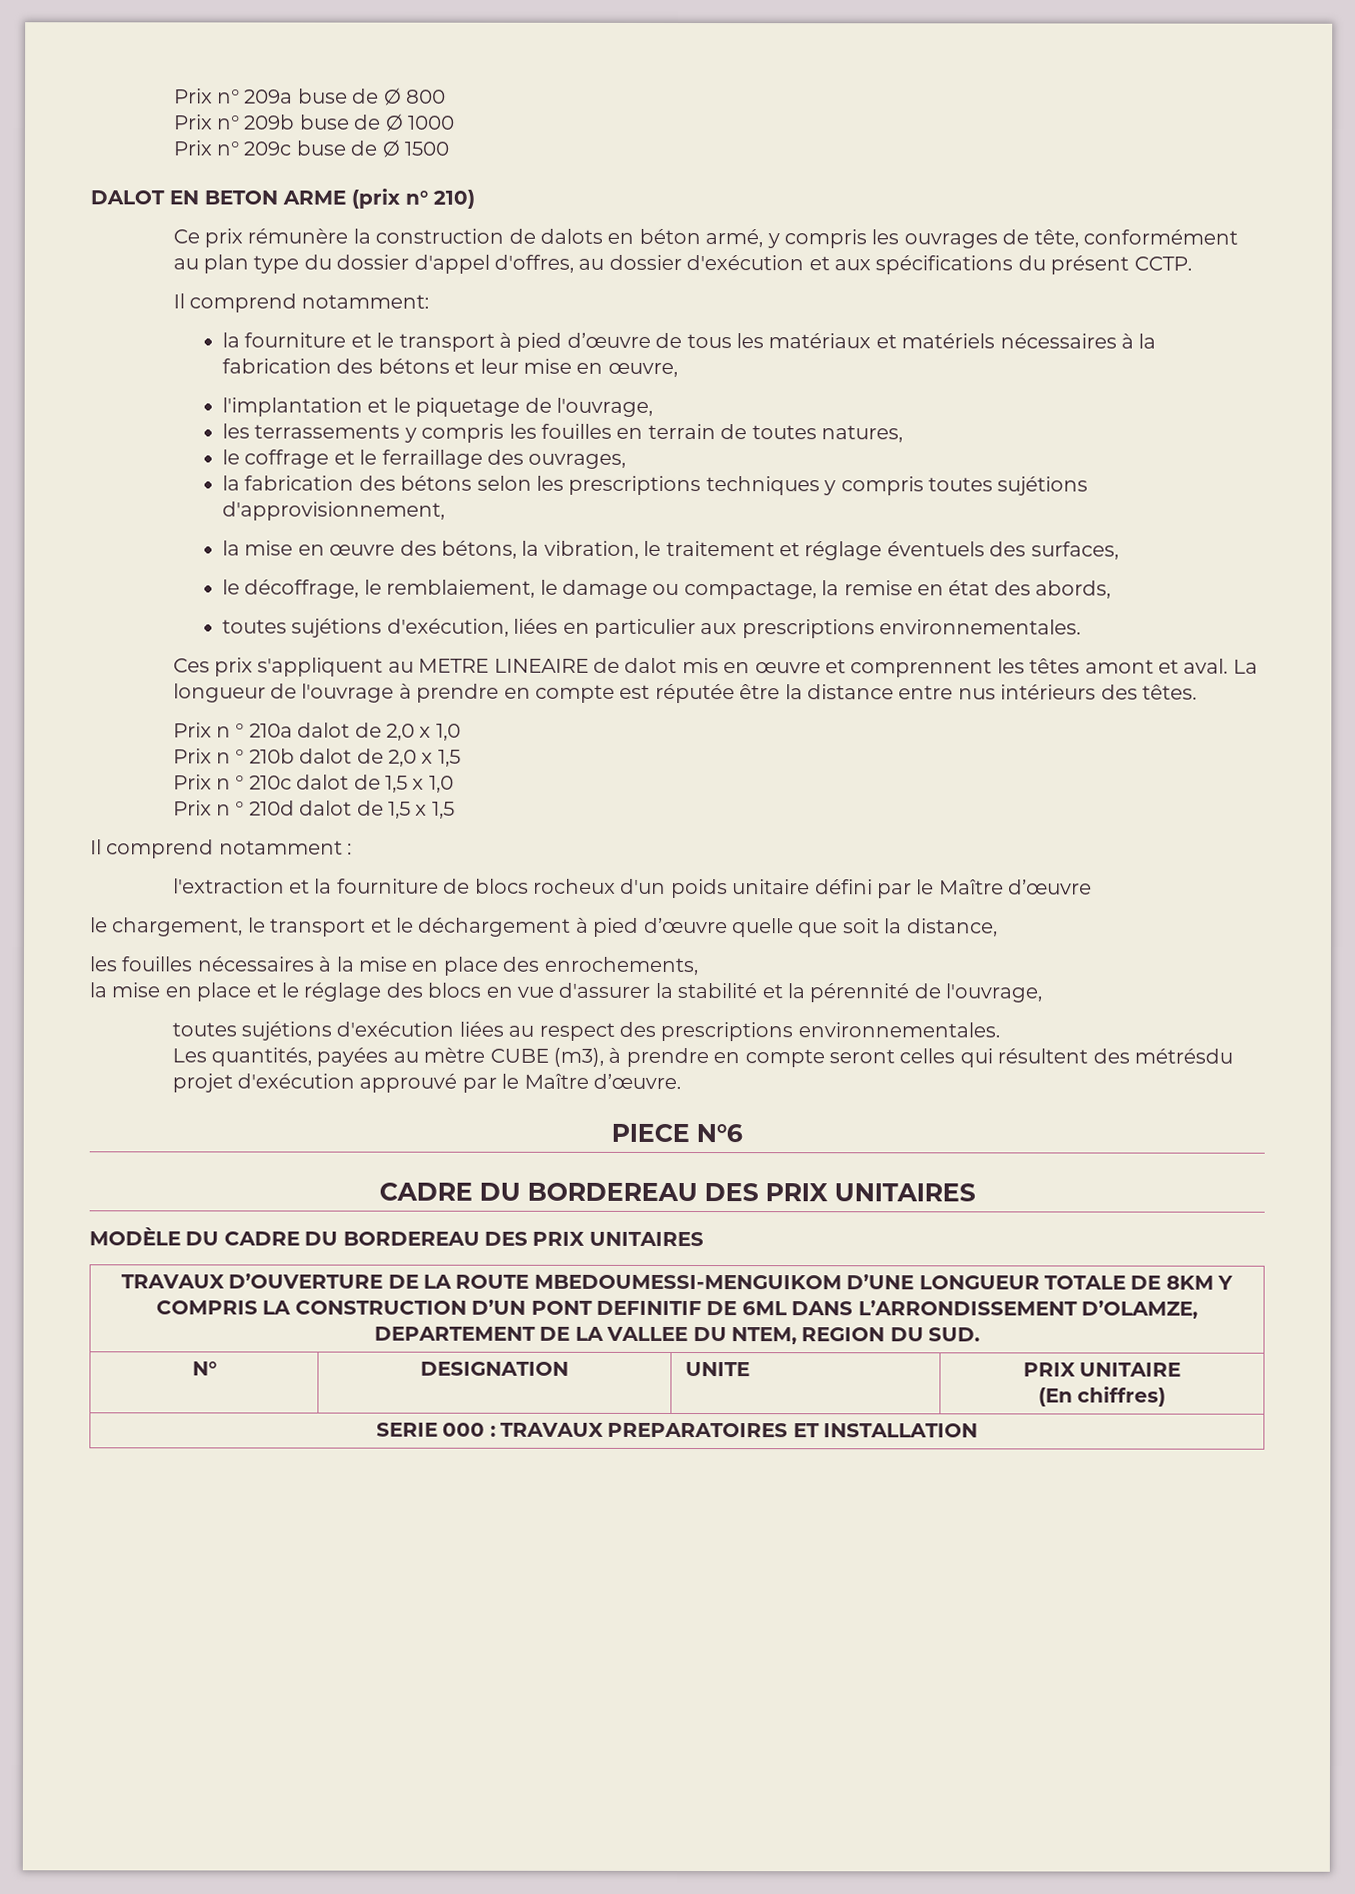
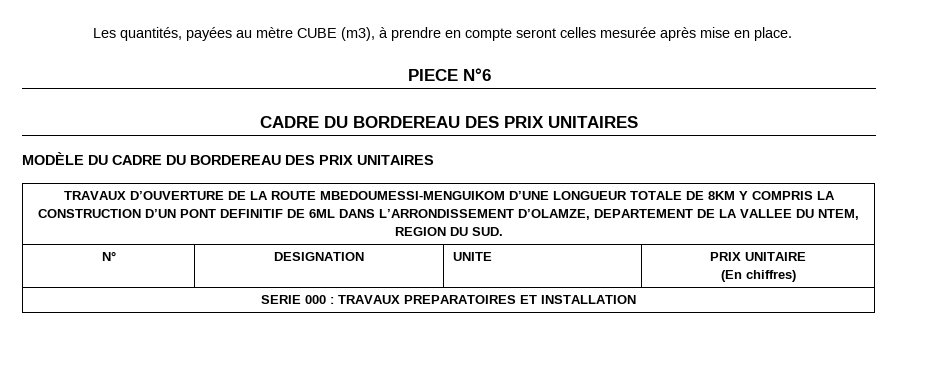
[173,87,446,106] [172,113,455,132] [172,139,449,158] [90,188,475,209] [172,228,1238,249] [172,254,1192,275] [172,293,430,313] [222,332,1157,352] [222,358,678,377] [222,397,654,417] [222,423,904,443] [222,449,627,469] [222,475,1089,496] [222,501,446,521] [222,540,1119,561] [222,579,1112,600] [222,618,1082,639] [172,657,1258,678] [172,683,1197,704] [172,722,461,741] [172,748,461,767] [172,774,454,793] [172,800,455,819] [90,839,353,859] [172,878,1093,899] [90,917,998,938] [89,956,698,976] [89,982,1043,1003] [171,1021,1000,1042] Prix n° 209a buse de Ø 800 // Prix n° 209b buse de Ø 1000 // Prix n° 209c buse de Ø 1500 // DALOT EN BETON ARME (prix n° 210) // Ce prix rémunère la construction de dalots en béton armé, y compris les ouvrages de tête, conformément au plan type du dossier d'appel d'offres, au dossier d'exécution et aux spécifications du présent CCTP. // Il comprend notamment: // la fourniture et le transport à pied d’œuvre de tous les matériaux et matériels nécessaires à la fabrication des bétons et leur mise en œuvre, // l'implantation et le piquetage de l'ouvrage, // les terrassements y compris les fouilles en terrain de toutes natures, // le coffrage et le ferraillage des ouvrages, // la fabrication des bétons selon les prescriptions techniques y compris toutes sujétions d'approvisionnement, // la mise en œuvre des bétons, la vibration, le traitement et réglage éventuels des surfaces, // le décoffrage, le remblaiement, le damage ou compactage, la remise en état des abords, // toutes sujétions d'exécution, liées en particulier aux prescriptions environnementales. // Ces prix s'appliquent au METRE LINEAIRE de dalot mis en œuvre et comprennent les têtes amont et aval. La longueur de l'ouvrage à prendre en compte est réputée être la distance entre nus intérieurs des têtes. // Prix n ° 210a dalot de 2,0 x 1,0 // Prix n ° 210b dalot de 2,0 x 1,5 // Prix n ° 210c dalot de 1,5 x 1,0 // Prix n ° 210d dalot de 1,5 x 1,5 // Il comprend notamment : // l'extraction et la fourniture de blocs rocheux d'un poids unitaire défini par le Maître d’œuvre // le chargement, le transport et le déchargement à pied d’œuvre quelle que soit la distance, // les fouilles nécessaires à la mise en place des enrochements, // la mise en place et le réglage des blocs en vue d'assurer la stabilité et la pérennité de l'ouvrage, // toutes sujétions d'exécution liées au respect des prescriptions environnementales. // -> (92, 33) none
[959,1048,1233,1068] [171,1073,681,1093] qui résultent des métrésdu projet d'exécution approuvé par le Maître d’œuvre. -> [599,27,792,41] mesurée après mise en place.

